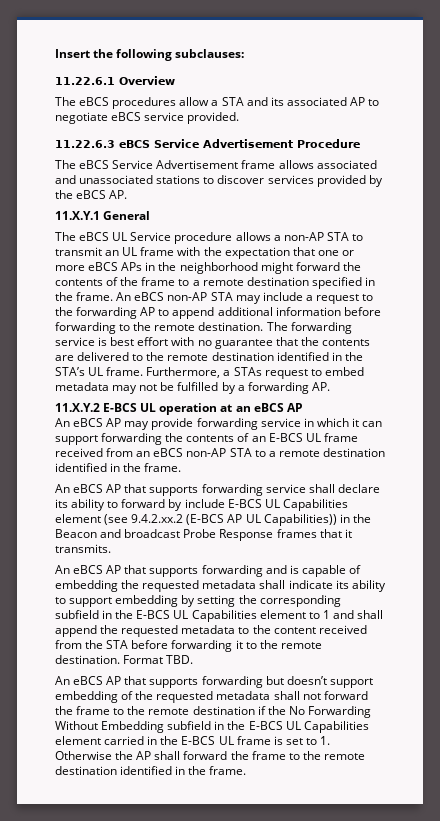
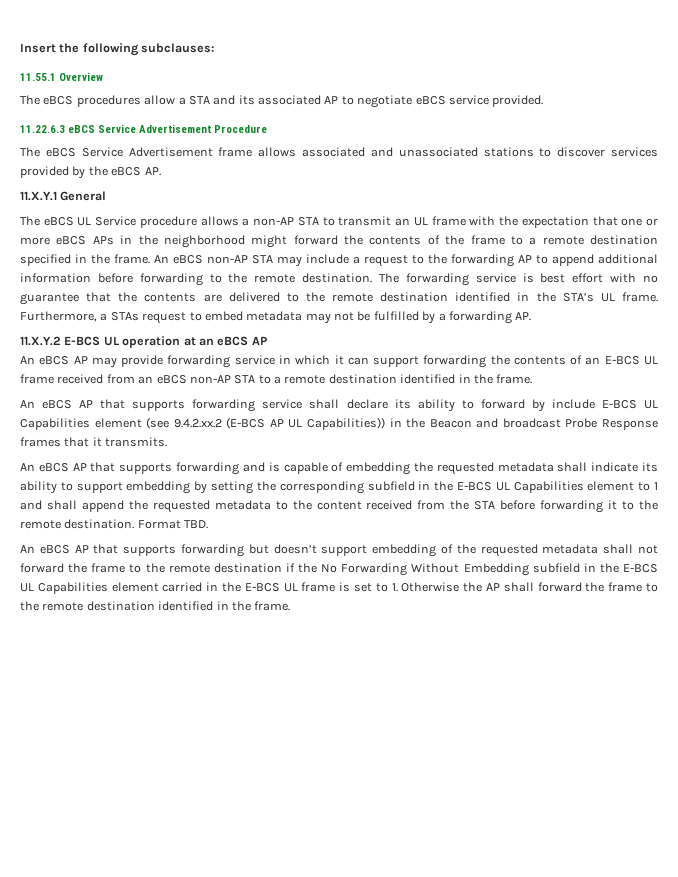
[55,77,115,85] 11.22.6.1 -> [20,73,56,81] 11.55.1

